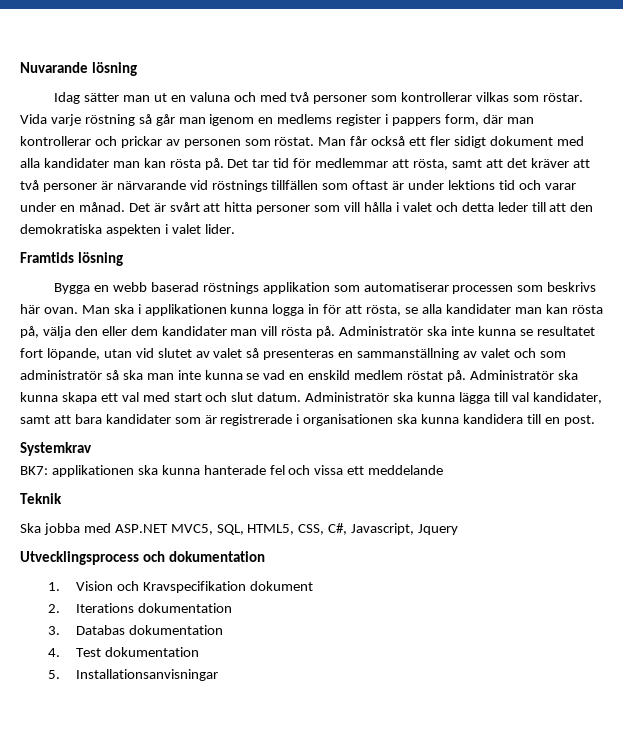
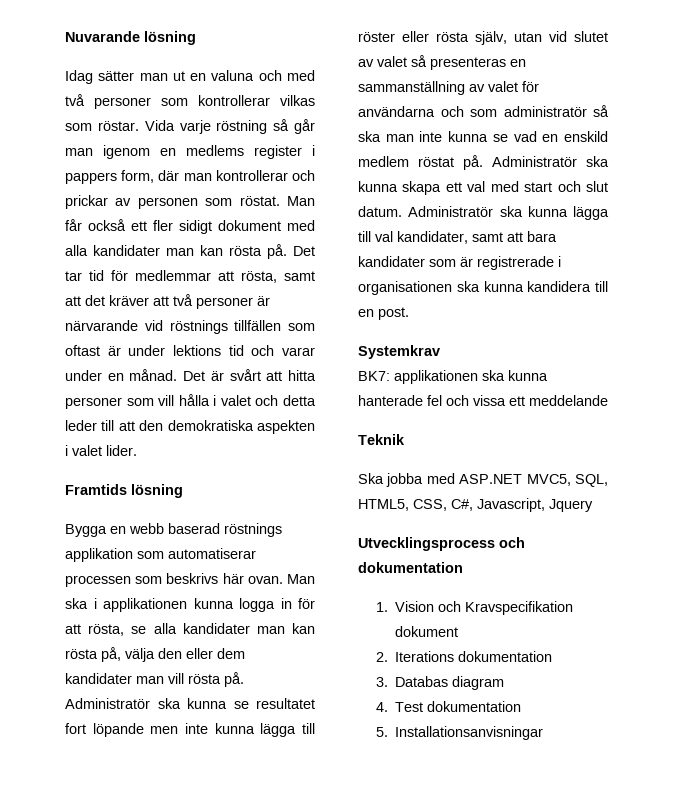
[450,326,474,336] inte -> (181, 703) none
[46,348,100,360] löpande, -> [92,723,315,737] [358,31,507,45] löpande men inte kunna lägga till röster eller rösta själv,
(510, 353) none -> [522,81,539,92] [358,106,435,117] för användarna
[128,625,223,635] dokumentation -> [452,676,505,690] diagram

